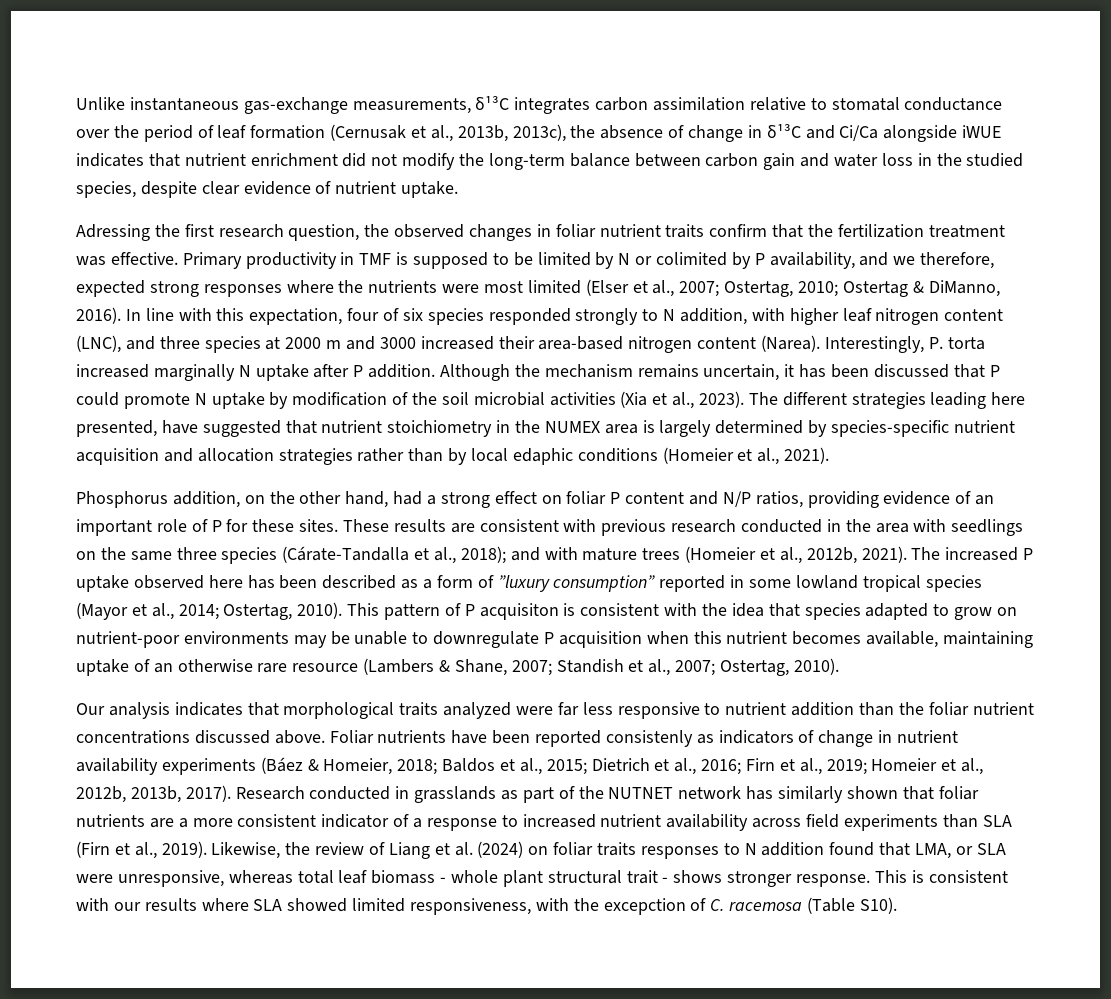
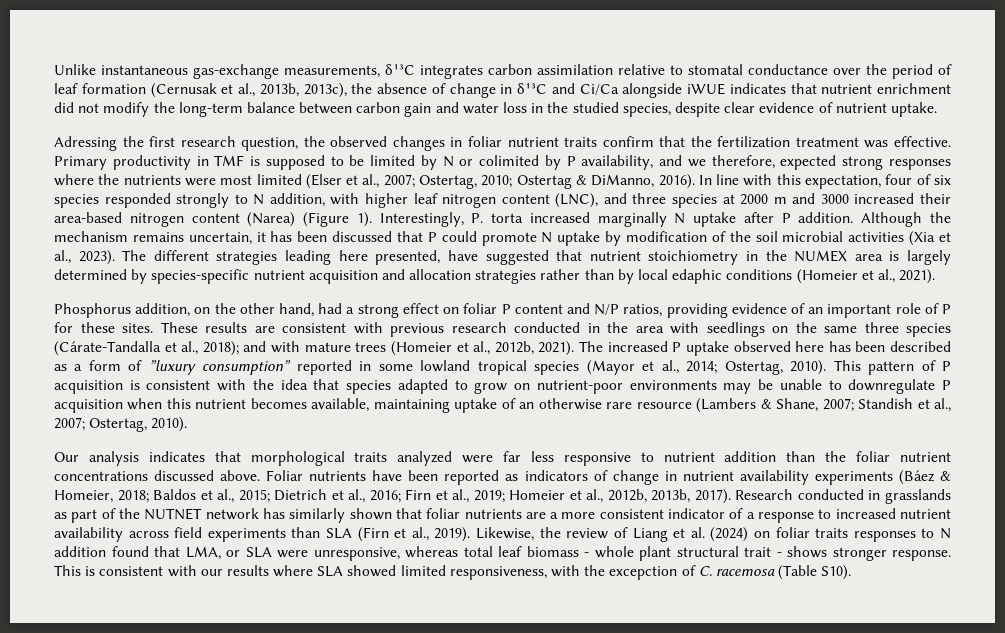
[761,335,821,352] (Narea). -> [247,212,372,227] (Narea) (Figure 1).
[479,603,559,620] acquisiton -> [54,380,123,394] acquisition
[605,730,693,747] consistenly -> (500, 477) none

